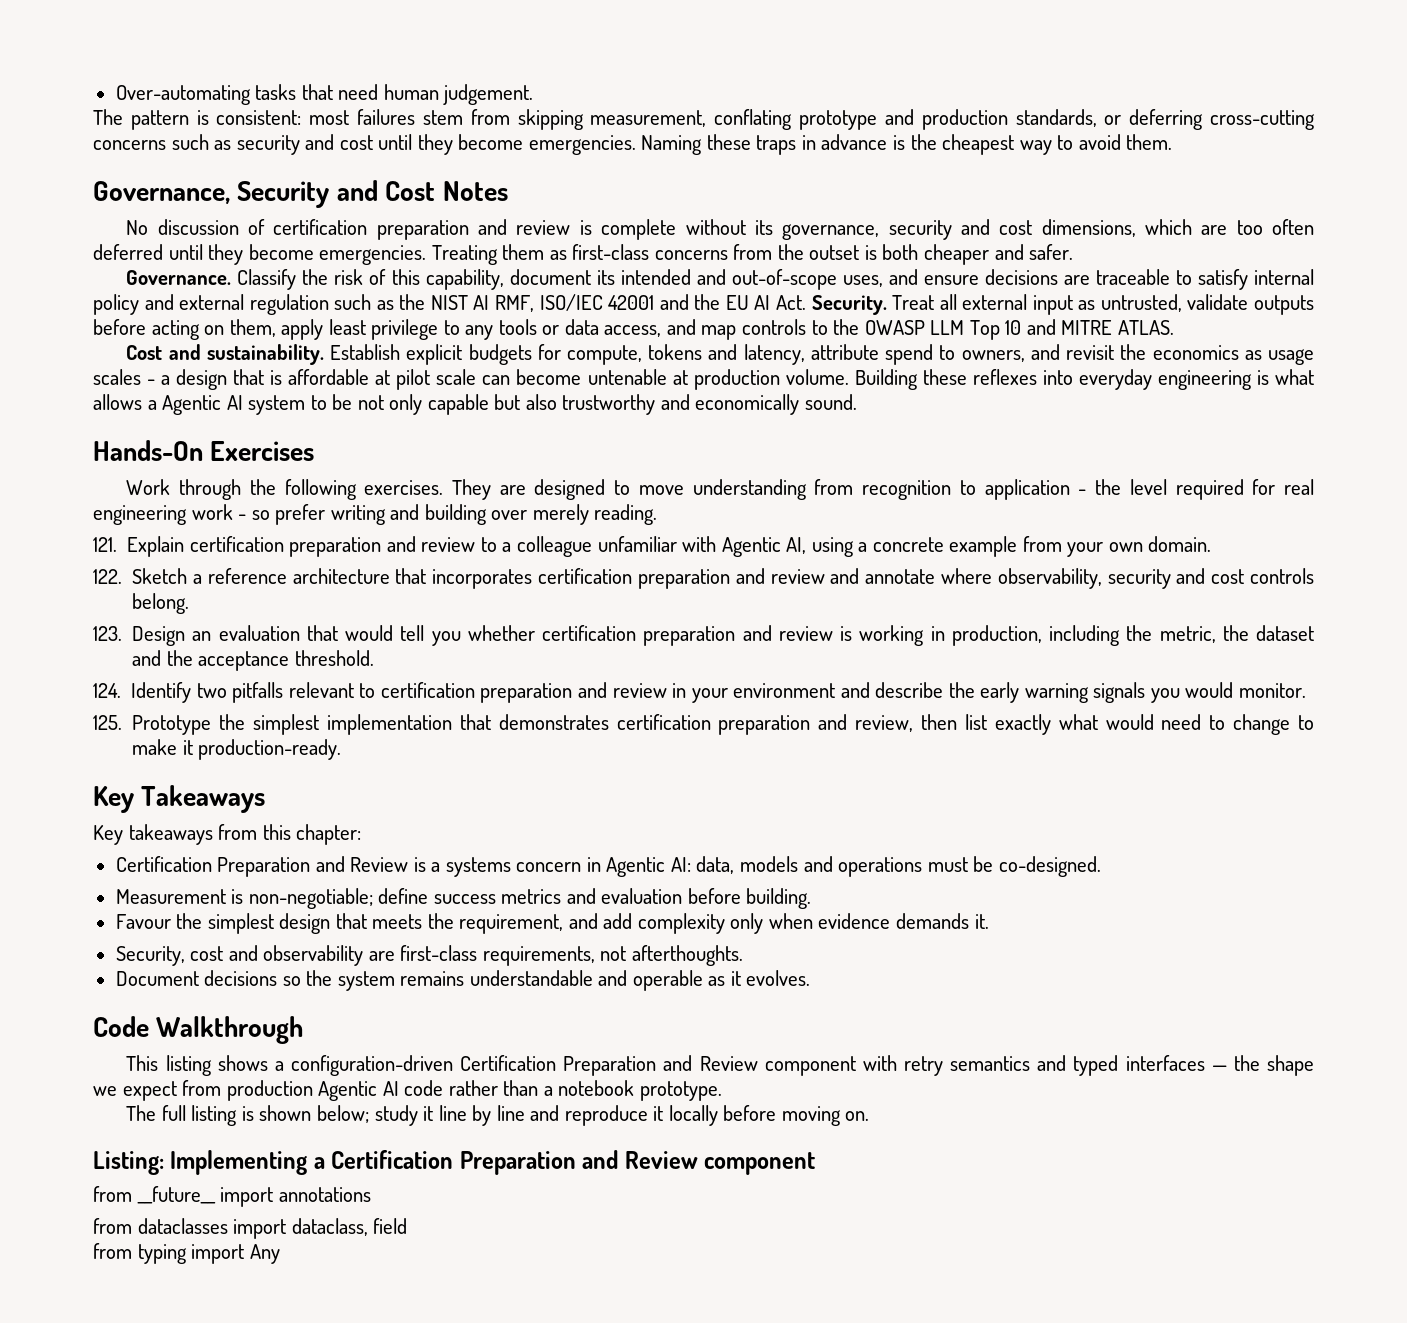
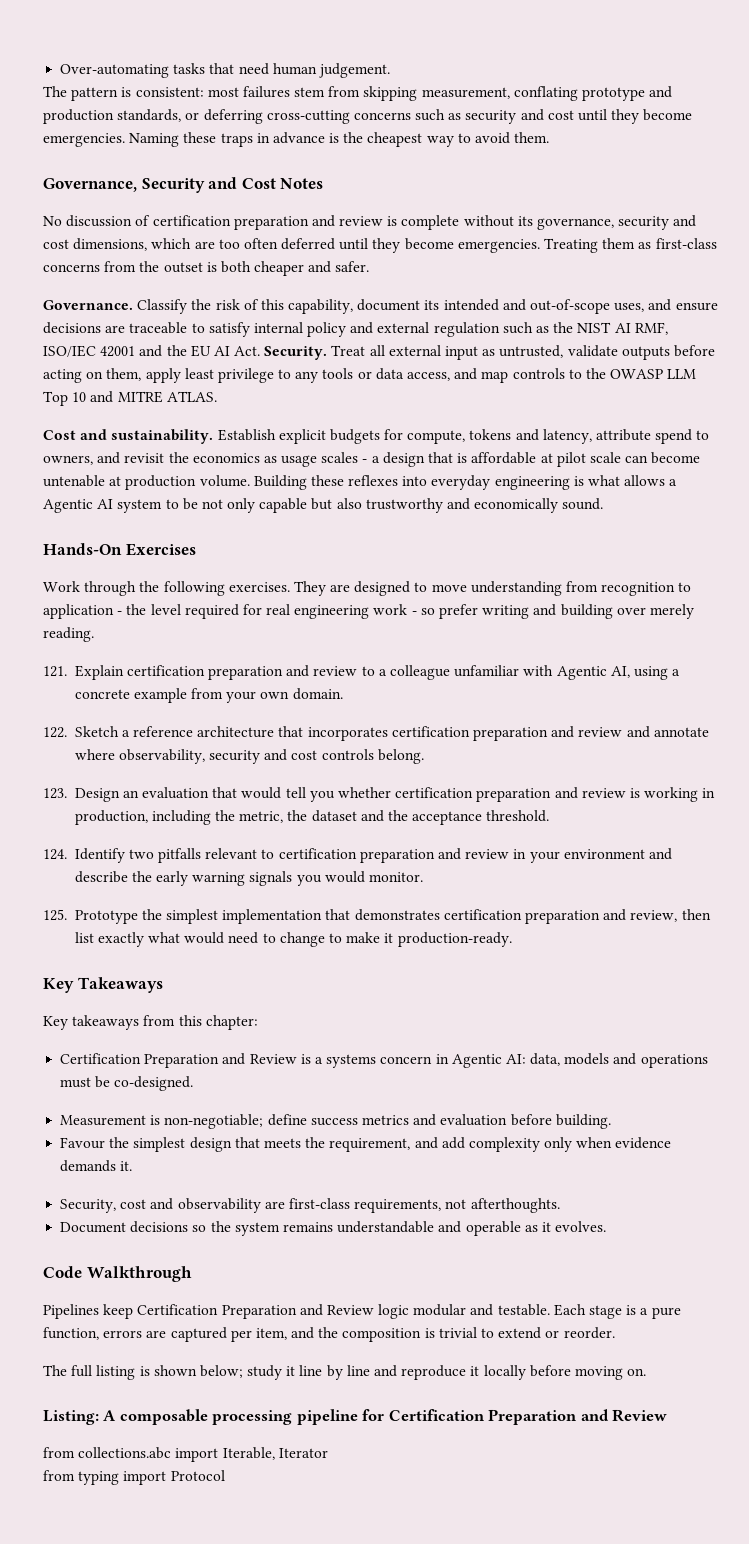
[126,1055,1315,1076] [93,1080,722,1101] This listing shows a configuration-driven Certification Preparation and Review component with retry semantics and typed interfaces — the shape we expect from production Agentic AI code rather than a notebook prototype. -> [43,1304,681,1319] [43,1327,615,1342] Pipelines keep Certification Preparation and Review logic modular and testable. Each stage is a pure function, errors are captured per item, and the composition is trivial to extend or reorder.
[170,1150,816,1175] [93,1186,371,1207] [93,1218,408,1239] Implementing a Certification Preparation and Review component // from __future__ import annotations // from dataclasses import dataclass, field -> [103,1409,668,1425] [43,1447,328,1462] A composable processing pipeline for Certification Preparation and Review // from collections.abc import Iterable, Iterator
[249,1244,280,1264] Any -> [170,1470,225,1481] Protocol

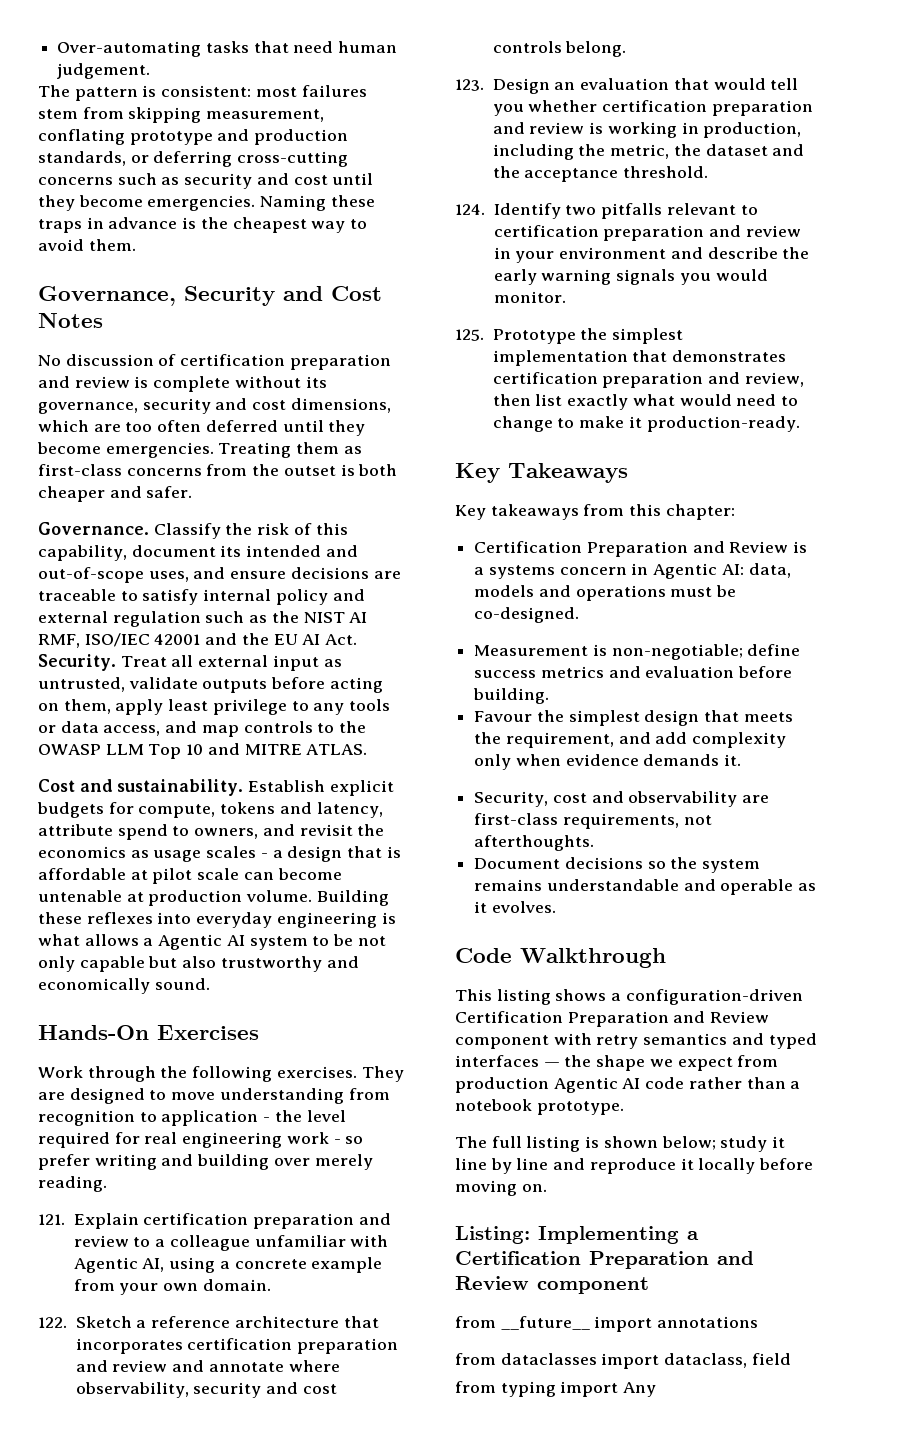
[43,1304,681,1319] [43,1327,615,1342] Pipelines keep Certification Preparation and Review logic modular and testable. Each stage is a pure function, errors are captured per item, and the composition is trivial to extend or reorder. -> [455,989,803,1005] [455,1011,770,1027] [455,1033,817,1049] [455,1055,779,1071] [455,1077,801,1093] [455,1099,624,1115] This listing shows a configuration-driven Certification Preparation and Review component with retry semantics and typed interfaces — the shape we expect from production Agentic AI code rather than a notebook prototype.
[103,1409,668,1425] [43,1447,328,1462] A composable processing pipeline for Certification Preparation and Review // from collections.abc import Iterable, Iterator -> [538,1226,699,1244] [455,1251,754,1269] [455,1276,649,1294] [455,1316,759,1332] [455,1353,791,1369] Implementing a Certification Preparation and Review component // from __future__ import annotations // from dataclasses import dataclass, field
[170,1470,225,1481] Protocol -> [623,1382,657,1397] Any

